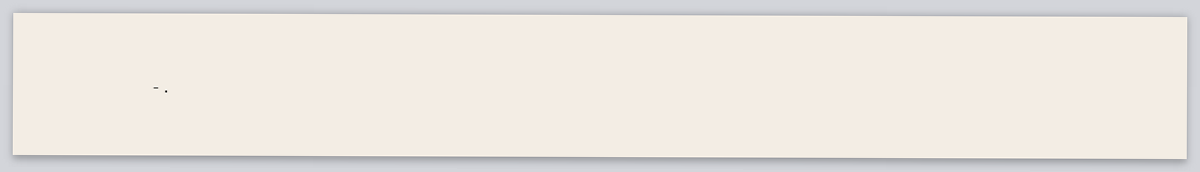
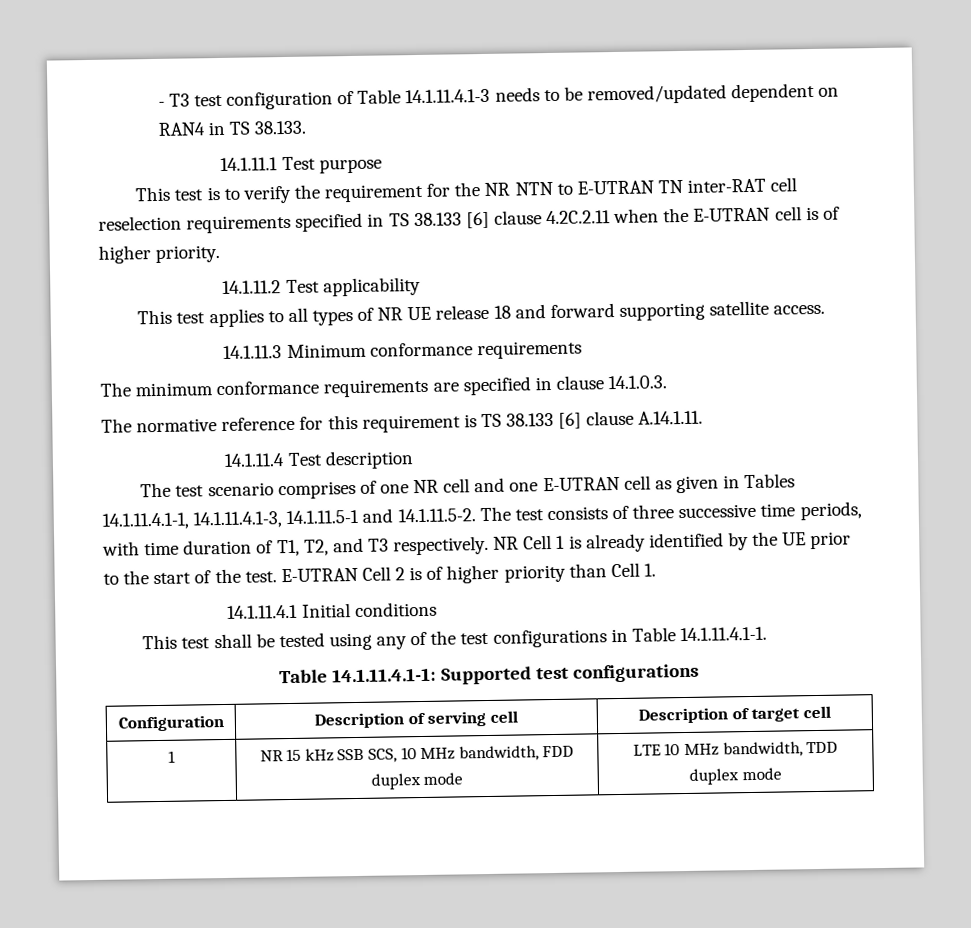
[163,90,169,93] . -> [168,82,840,110] [157,120,307,136] [220,156,382,174] [135,177,798,204] [98,206,840,234] [98,244,221,264] [222,276,421,297] [137,300,826,328] [223,340,582,360] [100,375,668,398] [101,410,704,433] [224,450,414,470] [140,473,796,500] [102,501,862,530] [102,531,852,557] [103,562,656,585] [227,601,437,619] [142,626,767,651] [279,663,699,685] [117,715,225,732] [314,710,518,729] [638,705,831,724] [168,750,176,763] [259,745,575,763] [370,772,464,790] [632,741,839,758] [689,767,782,785] T3 test configuration of Table 14.1.11.4.1-3 needs to be removed/updated dependent on RAN4 in TS 38.133. // 14.1.11.1 Test purpose // This test is to verify the requirement for the NR NTN to E-UTRAN TN inter-RAT cell reselection requirements specified in TS 38.133 [6] clause 4.2C.2.11 when the E-UTRAN cell is of higher priority. // 14.1.11.2 Test applicability // This test applies to all types of NR UE release 18 and forward supporting satellite access. // 14.1.11.3 Minimum conformance requirements // The minimum conformance requirements are specified in clause 14.1.0.3. // The normative reference for this requirement is TS 38.133 [6] clause A.14.1.11. // 14.1.11.4 Test description // The test scenario comprises of one NR cell and one E-UTRAN cell as given in Tables 14.1.11.4.1-1, 14.1.11.4.1-3, 14.1.11.5-1 and 14.1.11.5-2. The test consists of three successive time periods, with time duration of T1, T2, and T3 respectively. NR Cell 1 is already identified by the UE prior to the start of the test. E-UTRAN Cell 2 is of higher priority than Cell 1. // 14.1.11.4.1 Initial conditions // This test shall be tested using any of the test configurations in Table 14.1.11.4.1-1. // Table 14.1.11.4.1-1: Supported test configurations // Configuration | Description of serving cell | Description of target cell // 1 | NR 15 kHz SSB SCS, 10 MHz bandwidth, FDD duplex mode | LTE 10 MHz bandwidth, TDD duplex mode

